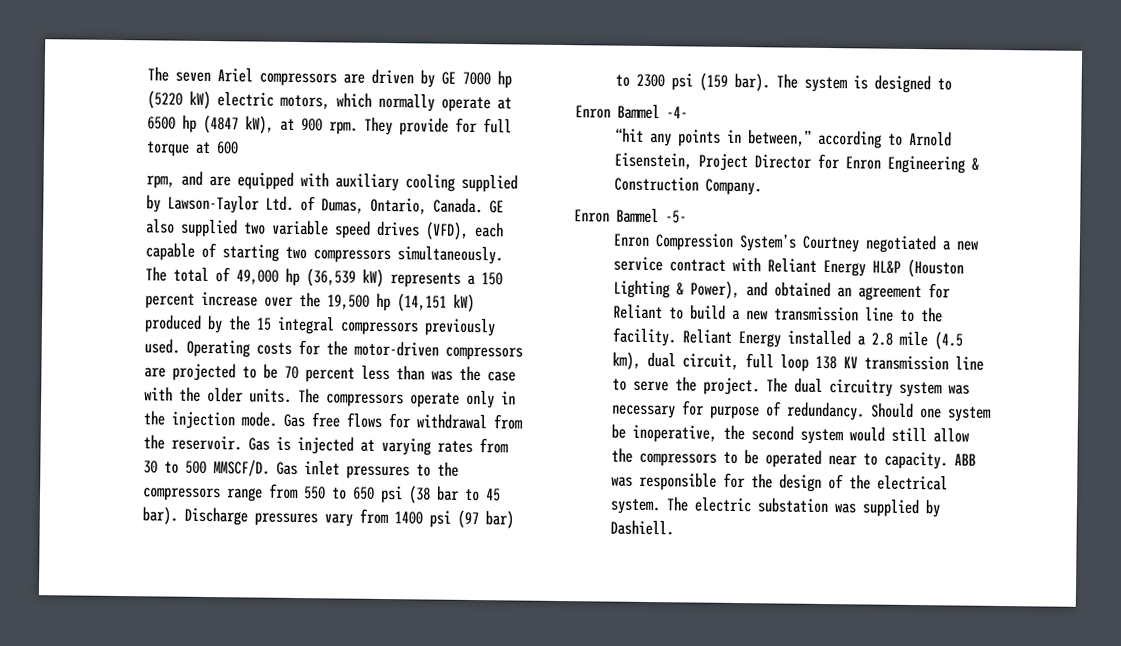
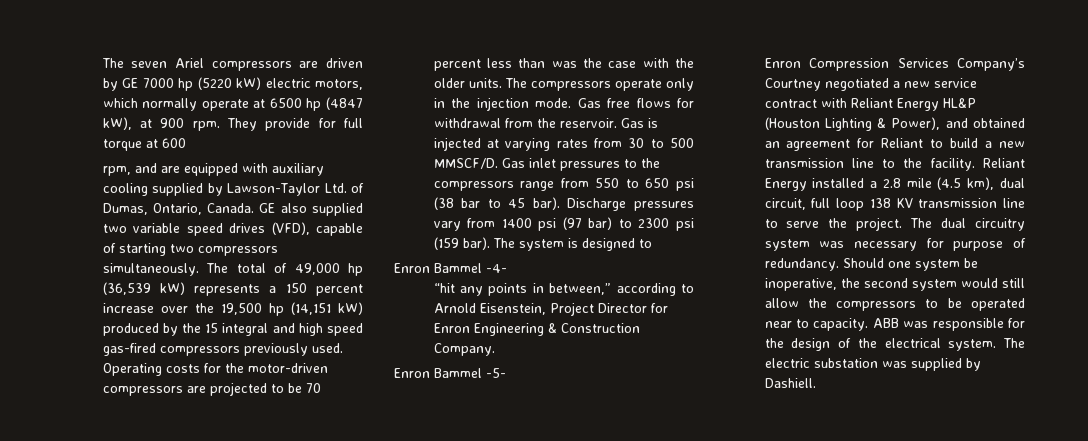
[474,222,505,238] each -> (310, 228) none
(336, 325) none -> [272,323,364,336] [102,343,156,356] and high speed gas-fired
[739,234,798,252] System’s -> [897,58,1025,71] Services Company’s

